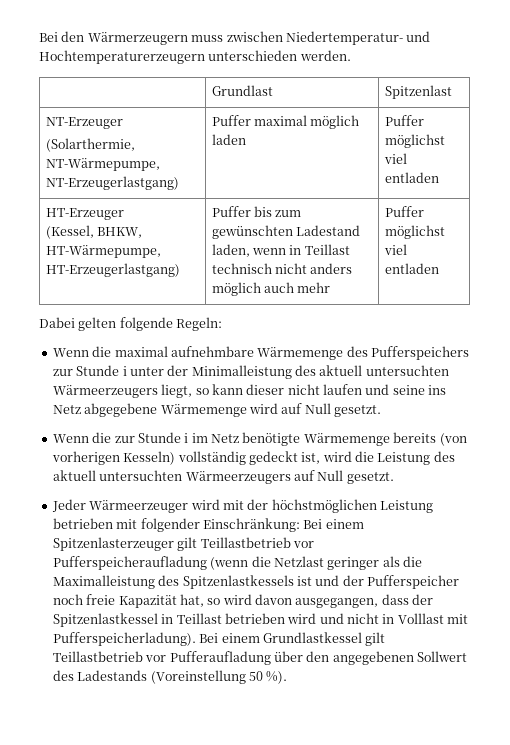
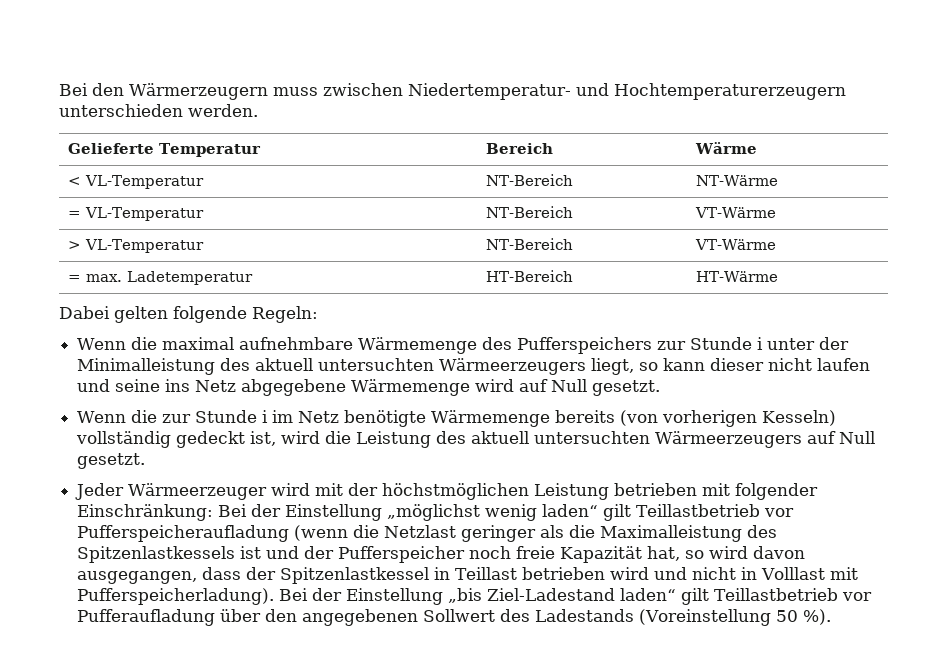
[211,85,273,96] [384,85,452,99] [45,117,123,129] [45,138,135,152] [45,158,160,171] [45,176,179,190] [211,115,360,129] [211,134,246,145] [384,115,424,126] [384,134,445,148] [383,153,407,164] [384,172,439,183] [45,208,124,220] [45,225,142,239] [45,245,161,258] [45,263,180,277] [211,206,302,217] [211,225,360,239] [211,244,350,257] [211,263,353,274] [211,282,331,296] [384,206,424,217] [384,225,445,239] [383,244,407,255] [384,263,439,274] | Grundlast | Spitzenlast // NT-Erzeuger // (Solarthermie, NT-Wärmepumpe, NT-Erzeugerlastgang) | Puffer maximal möglich laden | Puffer möglichst viel entladen // HT-Erzeuger // (Kessel, BHKW, HT-Wärmepumpe, HT-Erzeugerlastgang) | Puffer bis zum gewünschten Ladestand laden, wenn in Teillast technisch nicht anders möglich auch mehr | Puffer möglichst viel entladen -> [67,143,261,157] [485,143,553,154] [694,142,757,154] [67,175,204,189] [485,174,573,186] [695,175,778,186] [67,207,204,221] [485,206,573,218] [694,207,776,218] [67,239,204,253] [485,238,573,250] [694,239,776,250] [67,271,253,285] [485,270,573,282] [695,271,778,282] Gelieferte Temperatur | Bereich | Wärme // < VL-Temperatur | NT-Bereich | NT-Wärme // = VL-Temperatur | NT-Bereich | VT-Wärme // > VL-Temperatur | NT-Bereich | VT-Wärme // = max. Ladetemperatur | HT-Bereich | HT-Wärme
[325,519,364,529] [52,537,174,551] einem Spitzenlasterzeuger -> [251,504,599,521] der Einstellung „möglichst wenig laden“
[221,632,362,643] einem Grundlastkessel -> [312,588,677,605] der Einstellung „bis Ziel-Ladestand laden“

